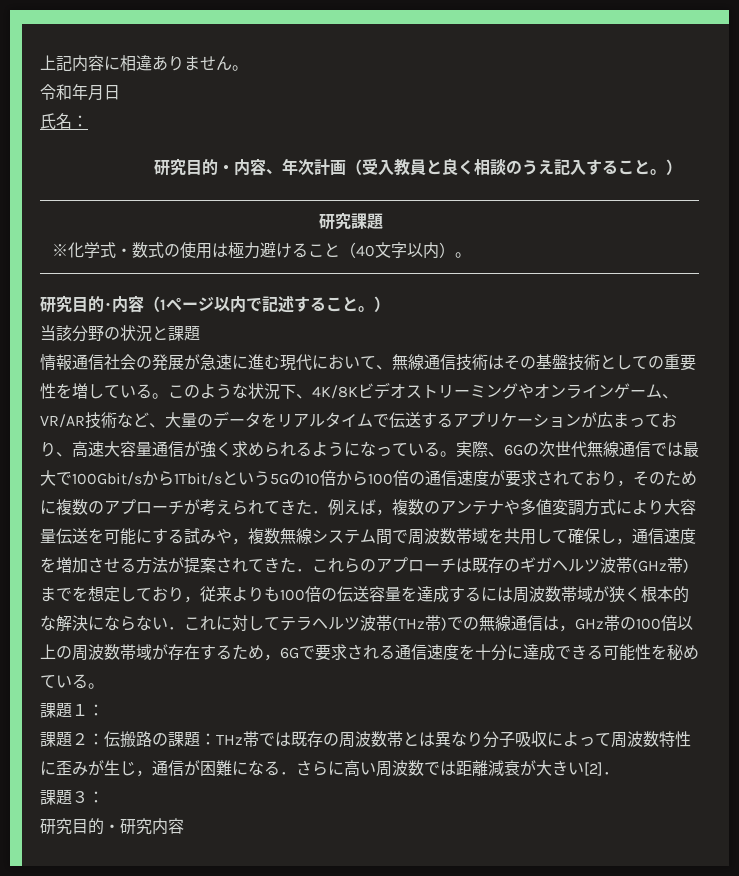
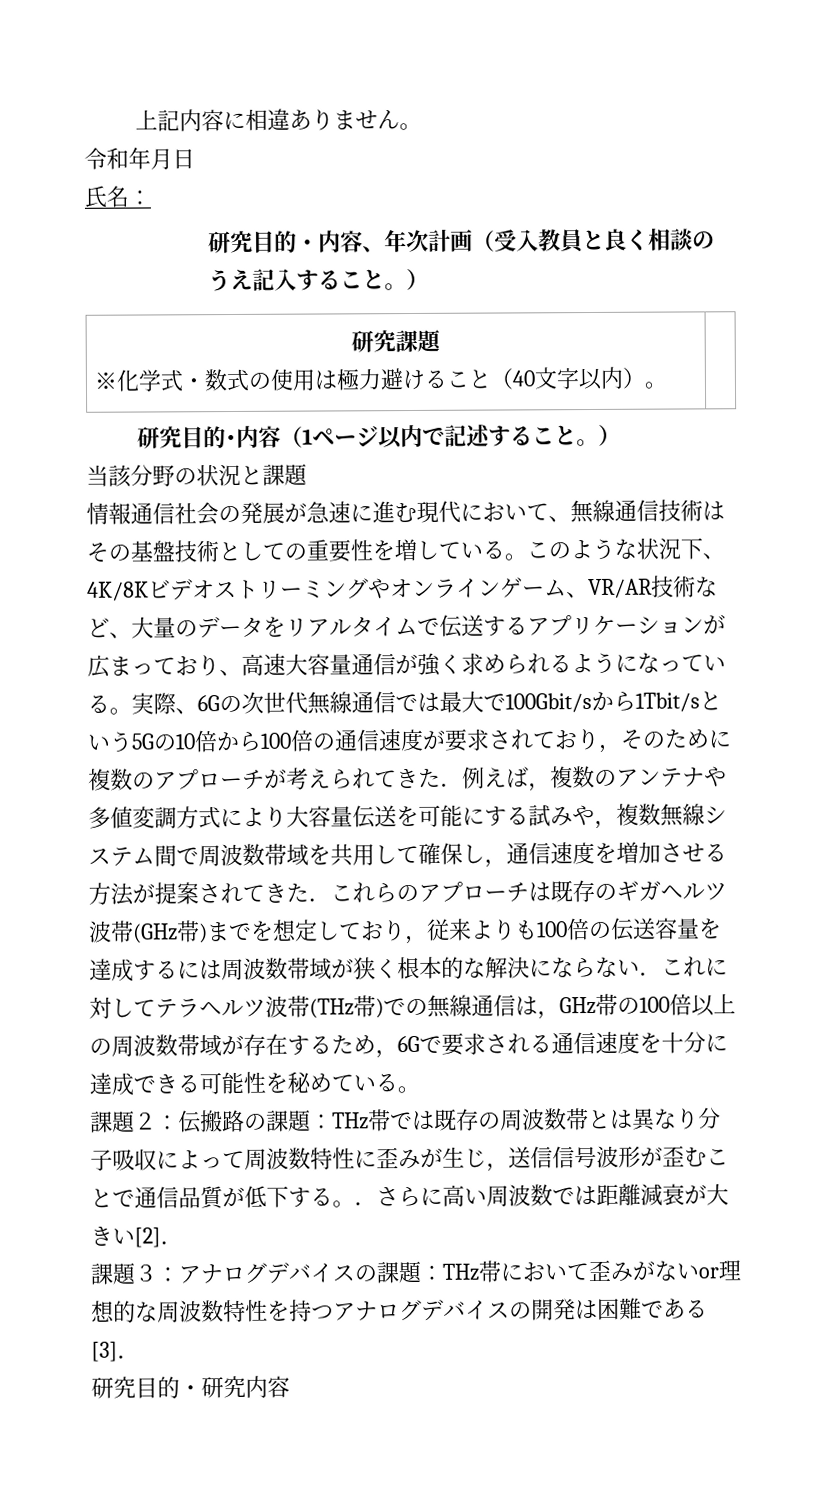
[40,703,104,718] // 課題１： -> (420, 1089) none
[152,760,280,776] 通信が困難になる -> [508,1145,729,1169] [90,1185,355,1210] 送信信号波形が歪むことで通信品質が低下する。
(104, 797) none -> [178,1259,741,1284] [91,1297,708,1323] [91,1341,140,1362] アナログデバイスの課題：THz帯において歪みがないor理想的な周波数特性を持つアナログデバイスの開発は困難である[3]．

